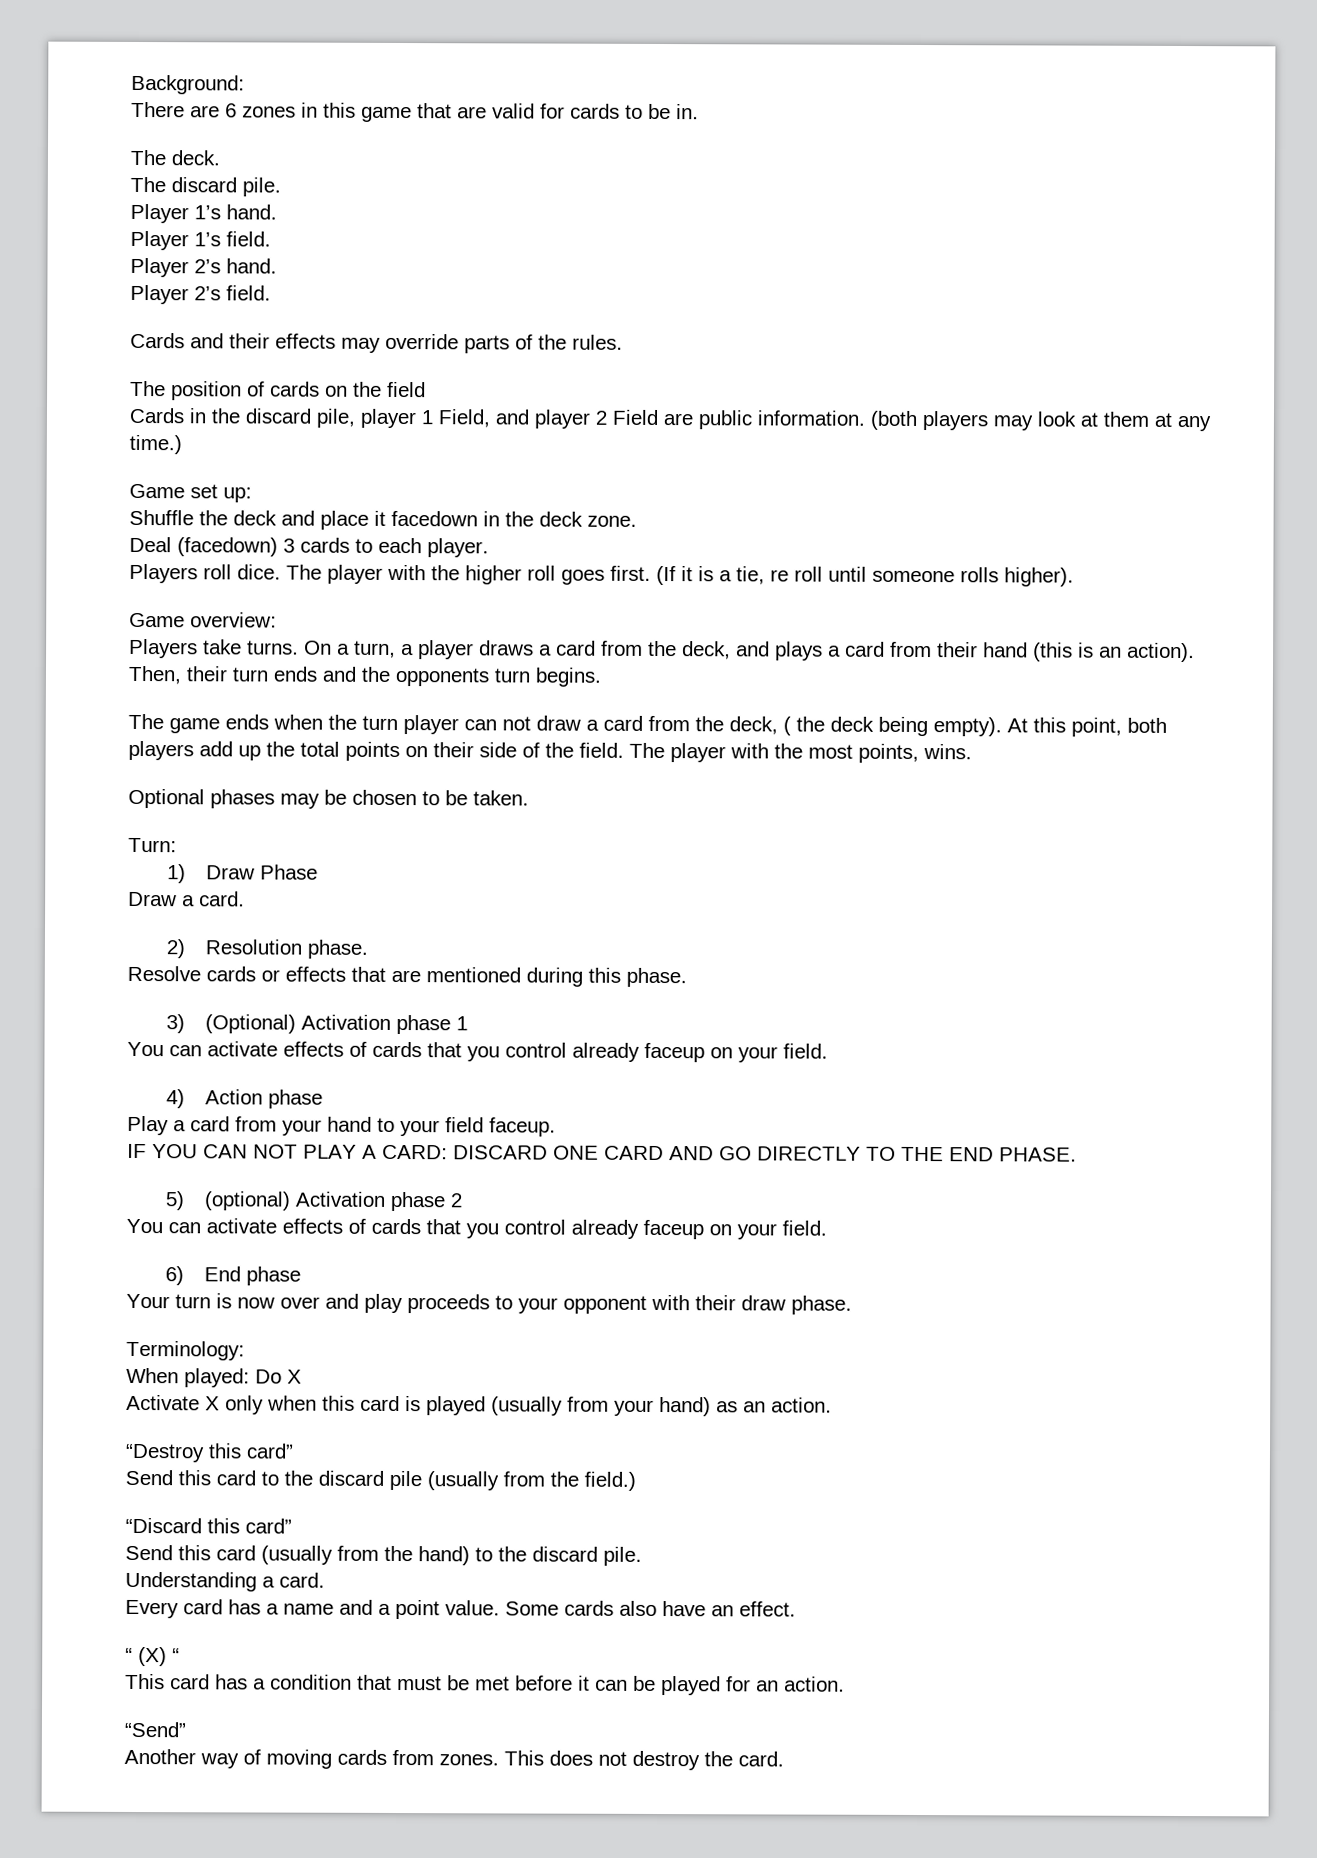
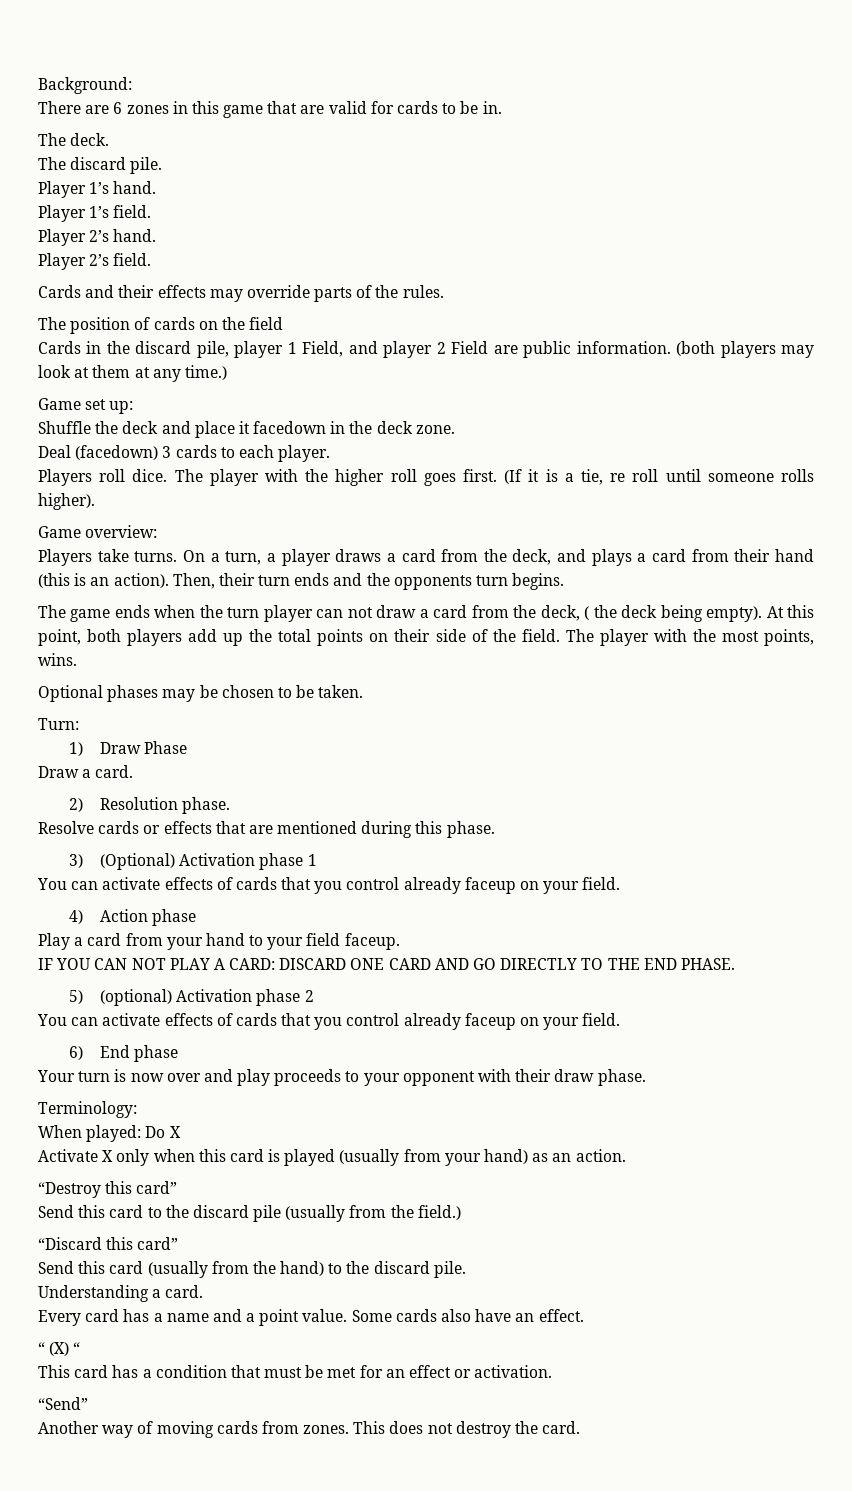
[515,1675,845,1696] before it can be played for an action. -> [359,1365,553,1378] for an effect or activation.

